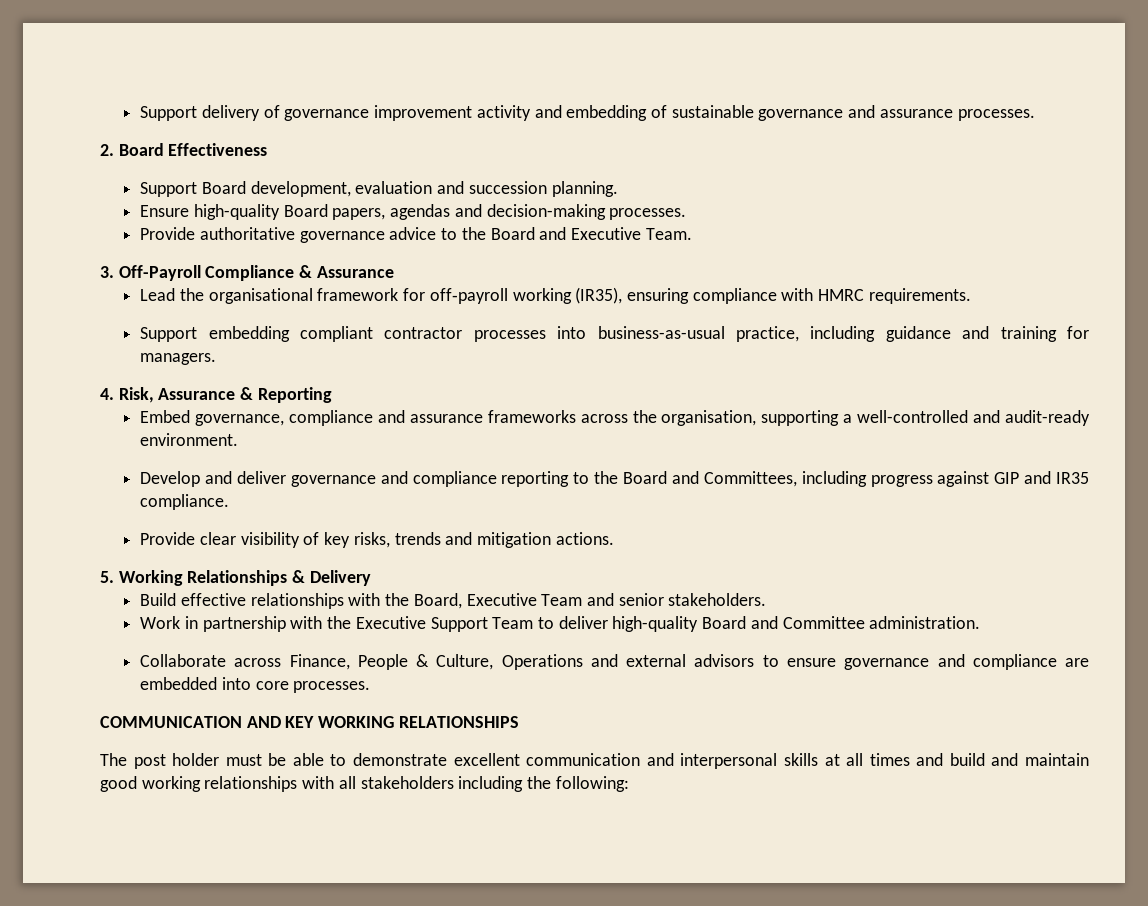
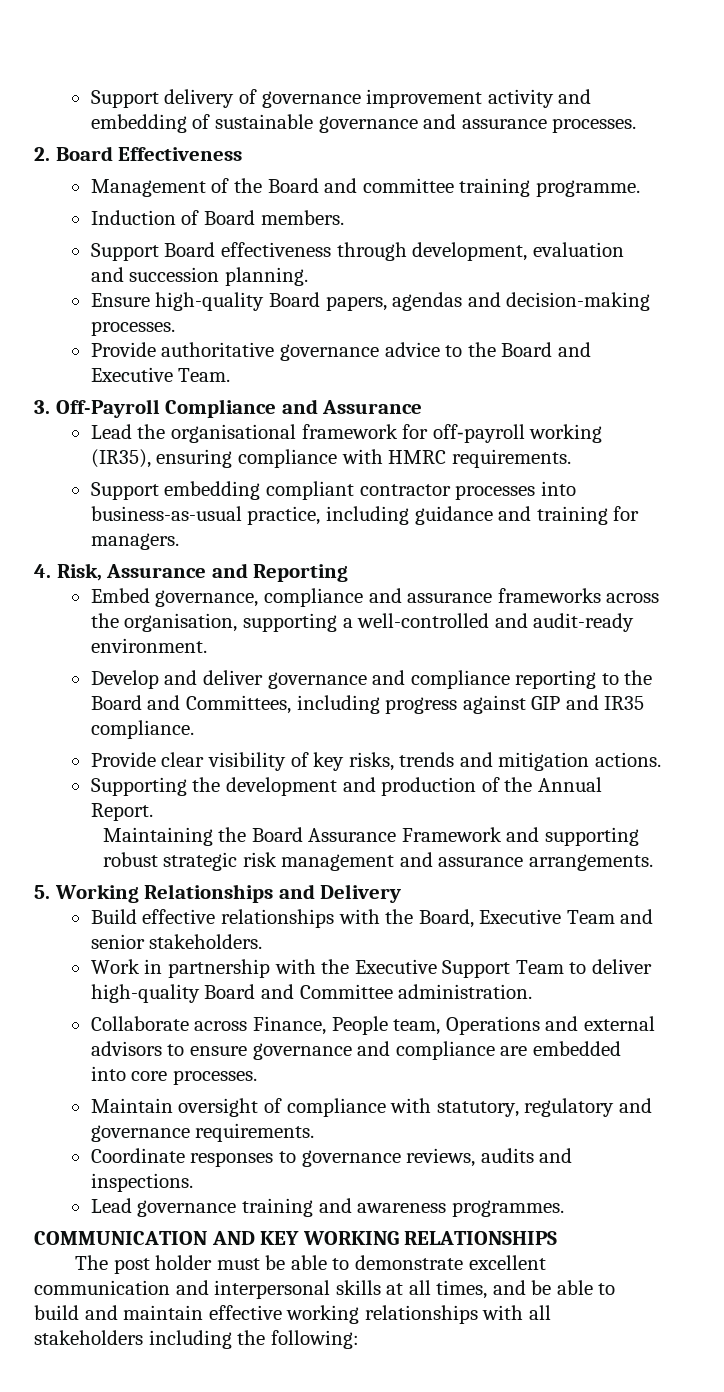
(268, 149) none -> [90,178,640,197] [90,210,344,225] // Management of the Board and committee training programme. // Induction of Board members.
(246, 187) none -> [221,242,407,261] effectiveness through
[299,265,313,278] & -> [281,399,318,414] and
[240,387,254,400] & -> [211,563,248,578] and
(614, 538) none -> [90,777,602,796] [90,803,153,821] [102,827,639,846] [102,852,653,871] // Supporting the development and production of the Annual Report. // Maintaining the Board Assurance Framework and supporting robust strategic risk management and assurance arrangements.
[292,570,306,583] & -> [278,884,315,899] and
[416,654,494,670] & Culture, -> [393,1019,441,1035] team,
(371, 687) none -> [90,1098,652,1117] [90,1123,315,1142] [90,1148,573,1167] [90,1173,193,1192] [90,1198,564,1217] // Maintain oversight of compliance with statutory, regulatory and governance requirements. // Coordinate responses to governance reviews, audits and inspections. // Lead governance training and awareness programmes.
[869,753,944,766] times and -> [436,1280,616,1299] times, and be able to
[100,776,137,792] good -> [208,1305,282,1320] effective

